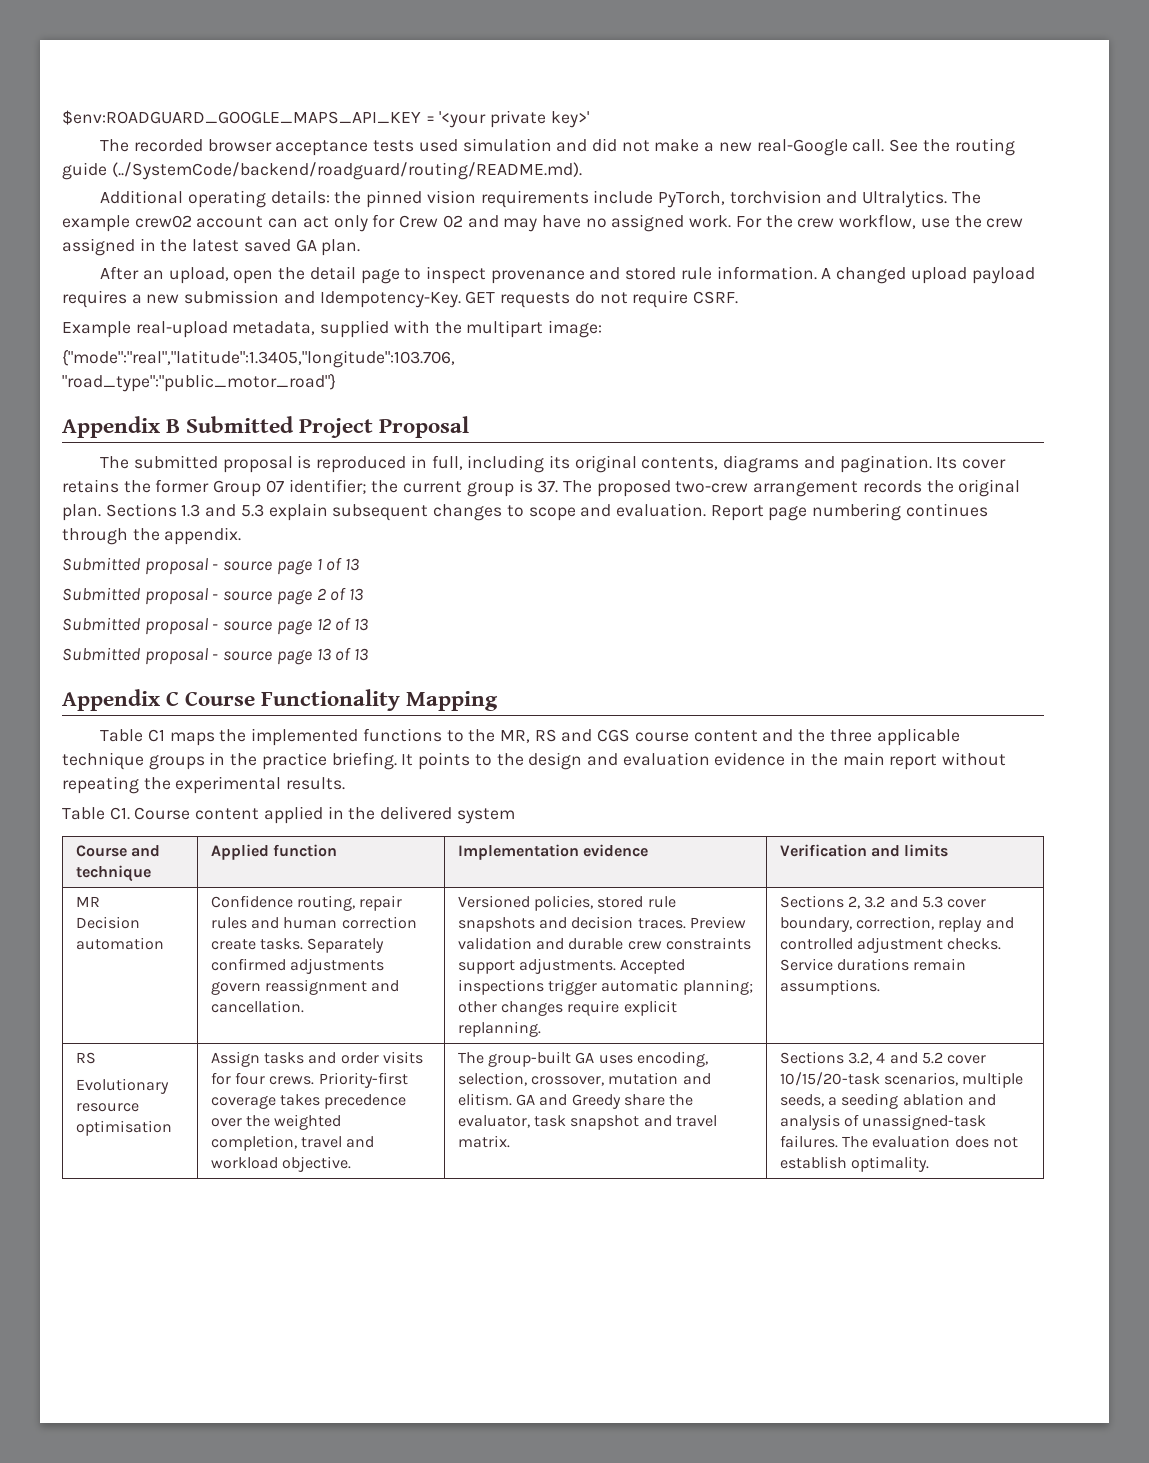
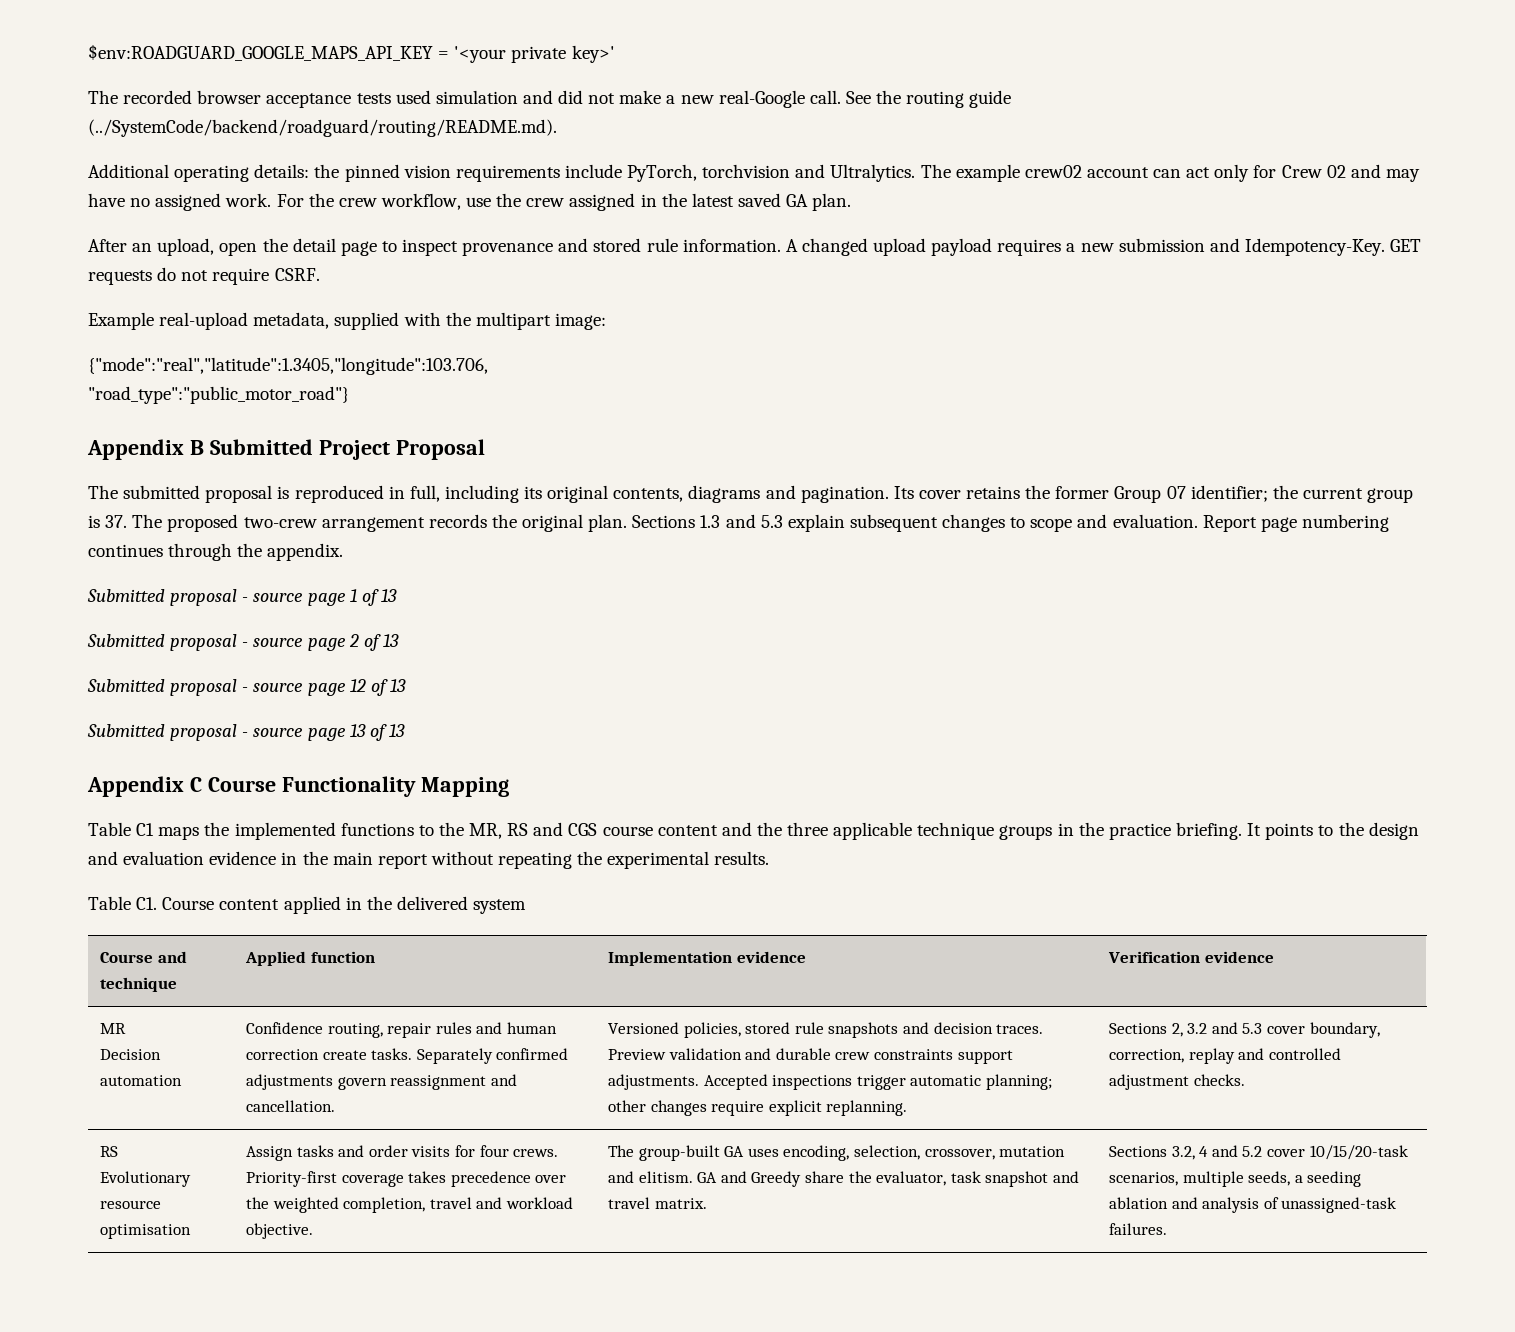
[871,844,949,857] and limits -> [1204,951,1274,963] evidence
[779,958,967,971] [779,979,880,995] Service durations remain assumptions. -> (1245, 1080) none
[842,1135,1019,1148] [779,1156,930,1172] The evaluation does not establish optimality. -> (1168, 1229) none

